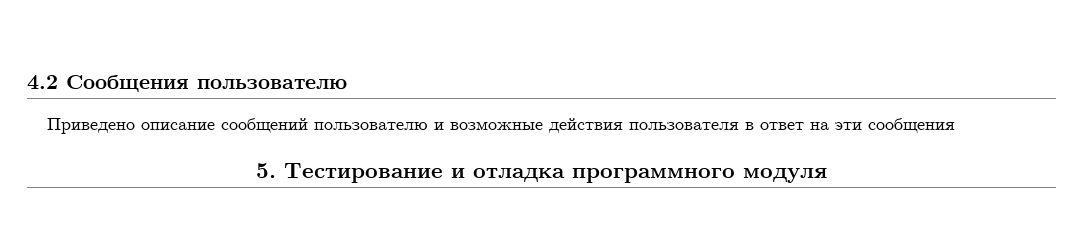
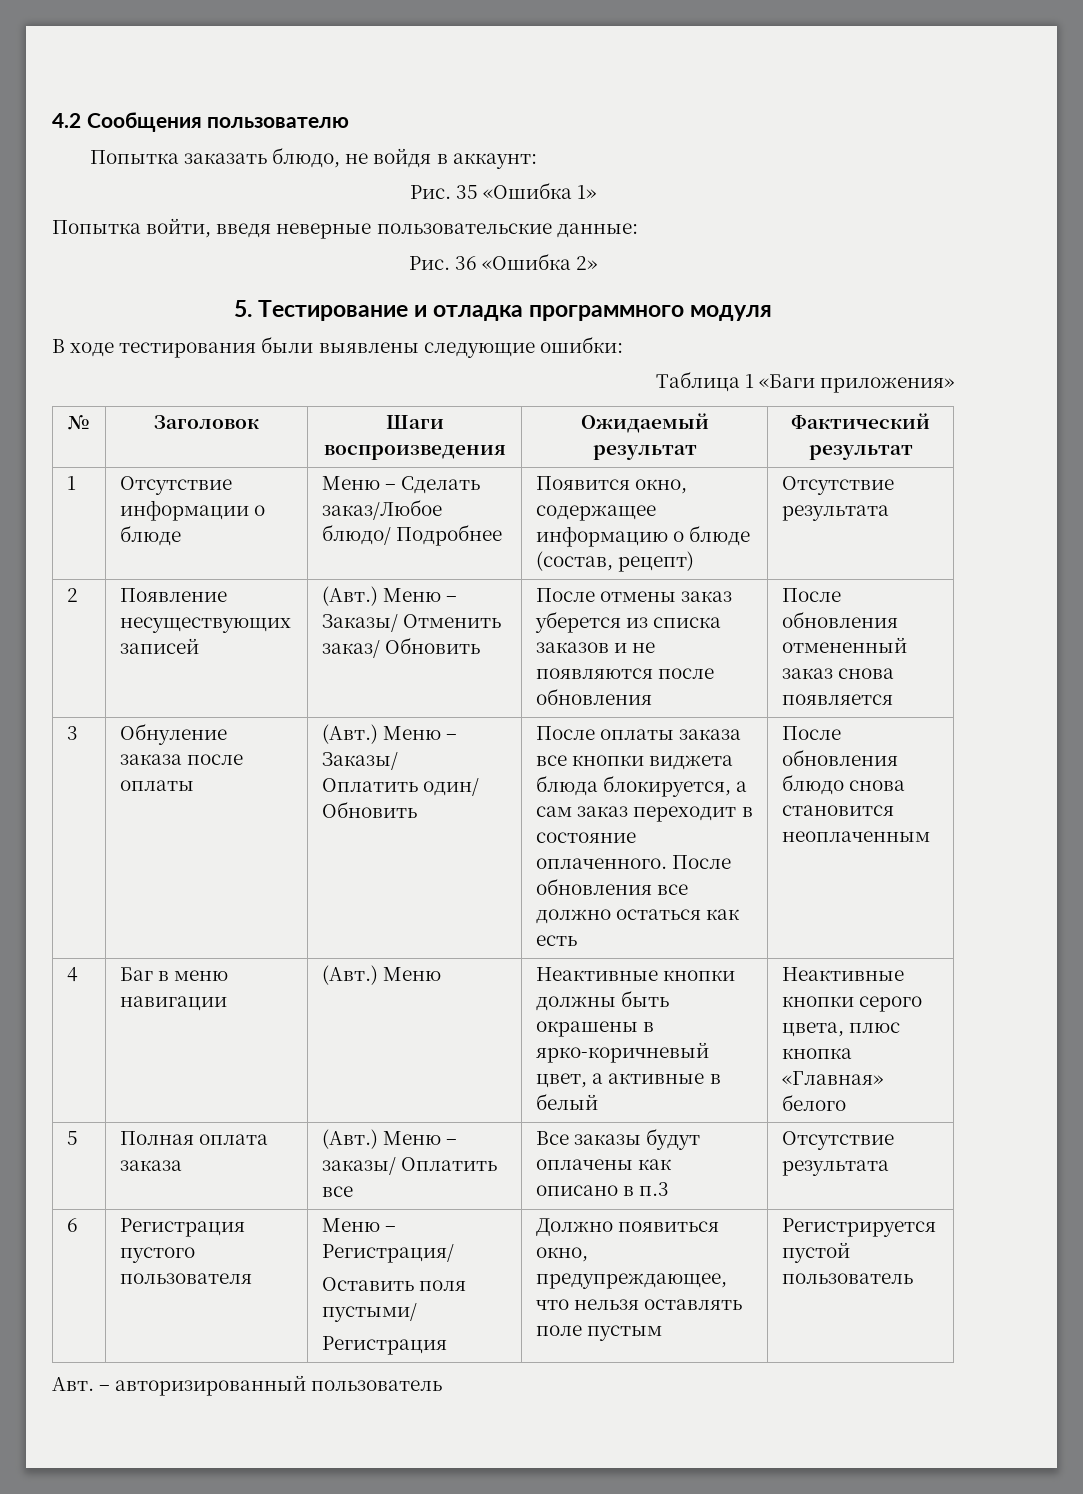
[47,118,956,134] Приведено описание сообщений пользователю и возможные действия пользователя в ответ на эти сообщения -> [89,147,537,169] [409,182,597,199] [52,218,638,239] [408,253,598,270] Попытка заказать блюдо, не войдя в аккаунт: // Рис. 35 «Ошибка 1» // Попытка войти, введя неверные пользовательские данные: // Рис. 36 «Ошибка 2»
(827, 175) none -> [52,336,623,358] [655,371,954,393] [68,415,90,430] [154,415,259,429] [385,415,444,429] [323,445,506,460] [580,413,709,433] [592,445,697,460] [791,413,930,429] [808,445,913,460] [67,476,77,490] [120,476,233,495] [120,500,266,521] [120,525,182,546] [322,476,481,494] [322,499,443,520] [322,524,503,546] [536,476,688,494] [536,505,657,521] [536,525,751,547] [536,551,695,572] [782,476,895,495] [782,505,890,521] [67,588,79,602] [120,588,228,602] [120,617,292,633] [120,638,200,654] [322,586,458,606] [322,614,502,632] [322,637,481,658] [536,588,733,602] [535,611,722,633] [536,642,656,653] [536,668,715,679] [536,688,653,705] [782,588,842,602] [782,611,899,628] [782,637,908,653] [782,668,895,679] [782,694,894,705] [67,726,79,740] [120,723,228,745] [120,754,244,765] [120,780,195,791] [322,724,458,744] [322,752,399,770] [322,778,480,796] [322,801,418,818] [536,726,742,740] [536,755,734,770] [536,775,748,797] [536,806,753,822] [536,832,637,843] [536,855,732,869] [536,878,689,895] [536,909,741,924] [536,935,578,946] [782,726,842,740] [782,749,899,766] [782,774,906,795] [782,805,895,816] [782,831,931,842] [67,967,79,982] [120,967,229,981] [120,996,228,1011] [322,965,442,985] [536,967,736,981] [536,990,670,1011] [536,1021,655,1037] [536,1042,710,1063] [536,1073,721,1088] [536,1093,599,1110] [782,967,905,981] [782,996,923,1012] [782,1022,901,1037] [782,1048,853,1059] [782,1071,884,1085] [782,1094,847,1111] [67,1131,79,1145] [120,1131,269,1145] [120,1160,183,1171] [322,1129,458,1149] [322,1157,498,1175] [322,1186,354,1197] [536,1128,701,1150] [536,1159,673,1170] [536,1182,670,1196] [782,1131,895,1150] [782,1160,890,1176] [67,1218,79,1232] [120,1218,246,1237] [120,1247,196,1263] [120,1273,253,1284] [322,1218,397,1232] [322,1244,455,1263] [322,1277,467,1291] [322,1303,418,1322] [322,1336,448,1355] [536,1218,720,1236] [536,1247,589,1262] [536,1273,728,1289] [536,1299,743,1310] [536,1325,663,1341] [782,1218,937,1237] [782,1242,851,1263] [782,1273,914,1284] [52,1375,443,1396] // В ходе тестирования были выявлены следующие ошибки: // Таблица 1 «Баги приложения» // № | Заголовок | Шаги воспроизведения | Ожидаемый результат | Фактический результат // 1 | Отсутствие информации о блюде | Меню – Сделать заказ/Любое блюдо/ Подробнее | Появится окно, содержащее информацию о блюде (состав, рецепт) | Отсутствие результата // 2 | Появление несуществующих записей | (Авт.) Меню – Заказы/ Отменить заказ/ Обновить | После отмены заказ уберется из списка заказов и не появляются после обновления | После обновления отмененный заказ снова появляется // 3 | Обнуление заказа после оплаты | (Авт.) Меню – Заказы/ // Оплатить один/ Обновить | После оплаты заказа все кнопки виджета блюда блокируется, а сам заказ переходит в состояние оплаченного. После обновления все должно остаться как есть | После обновления блюдо снова становится неоплаченным // 4 | Баг в меню навигации | (Авт.) Меню | Неактивные кнопки должны быть окрашены в ярко-коричневый цвет, а активные в белый | Неактивные кнопки серого цвета, плюс кнопка «Главная» белого // 5 | Полная оплата заказа | (Авт.) Меню – заказы/ Оплатить все | Все заказы будут оплачены как описано в п.3 | Отсутствие результата // 6 | Регистрация пустого пользователя | Меню – Регистрация/ // Оставить поля пустыми/ // Регистрация | Должно появиться окно, предупреждающее, что нельзя оставлять поле пустым | Регистрируется пустой пользователь // Авт. – авторизированный пользователь

